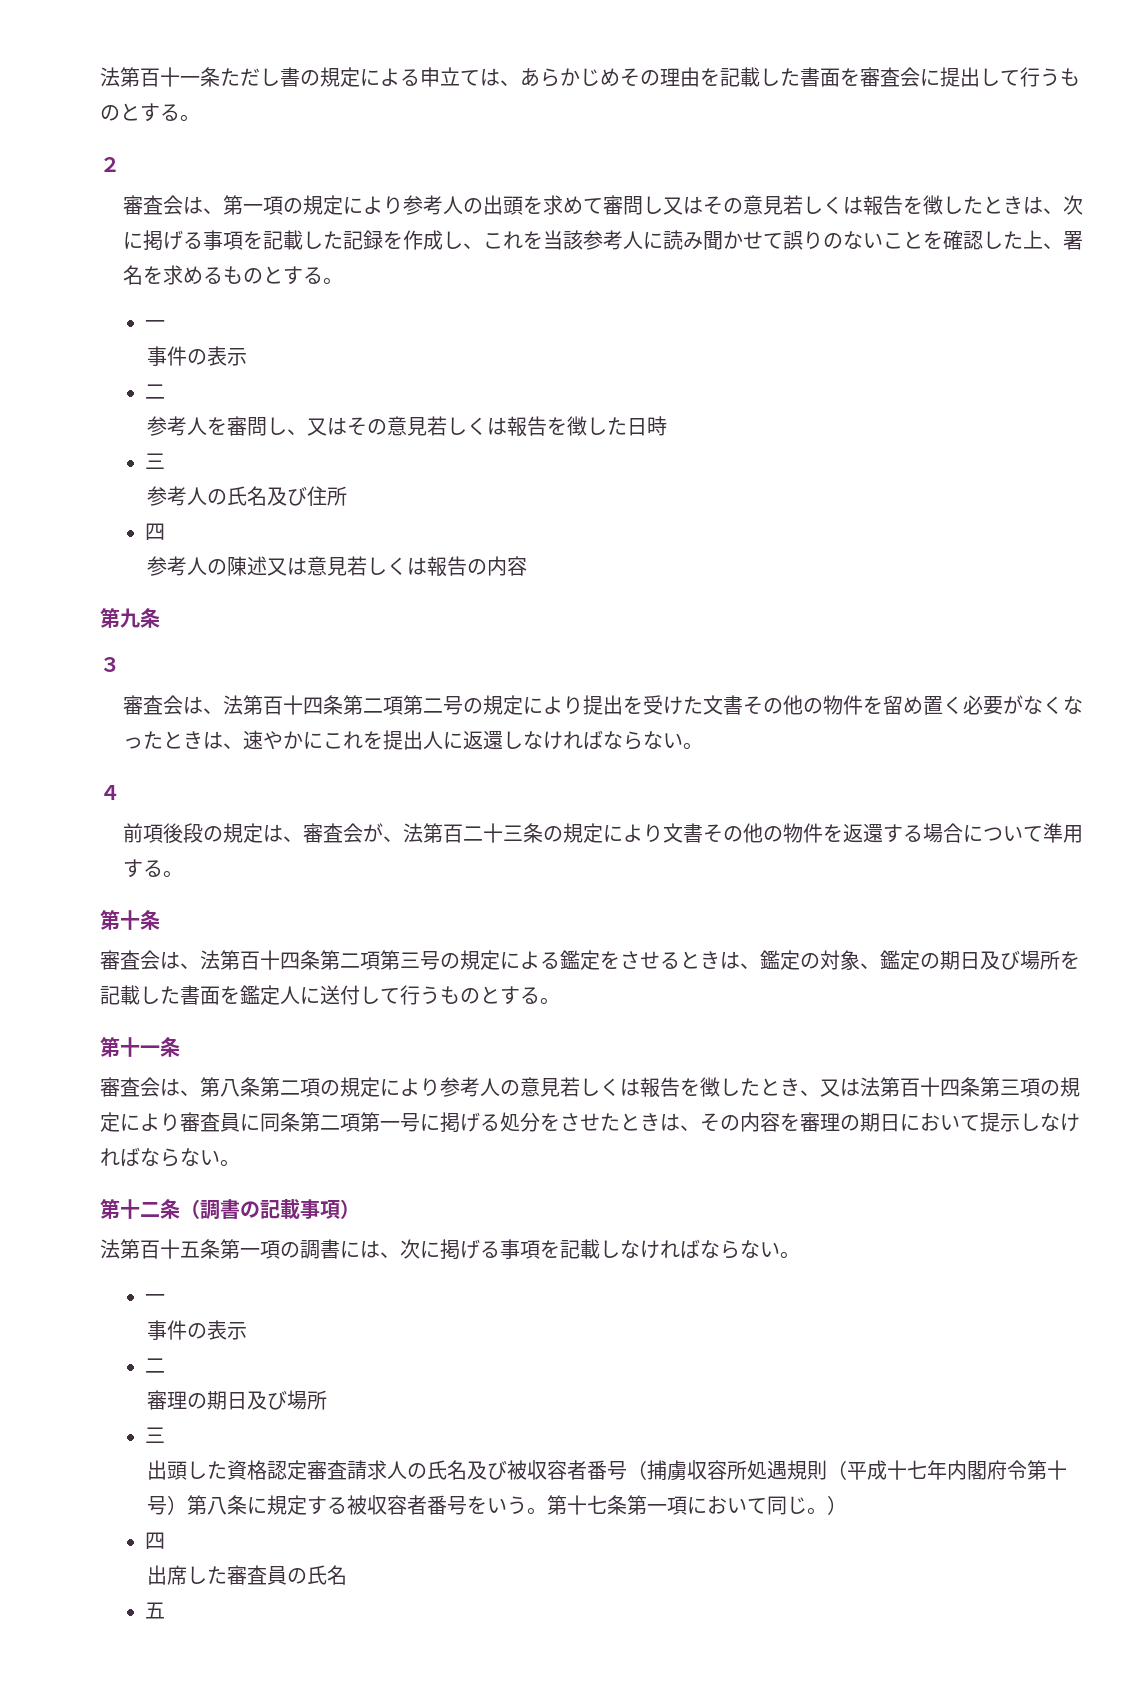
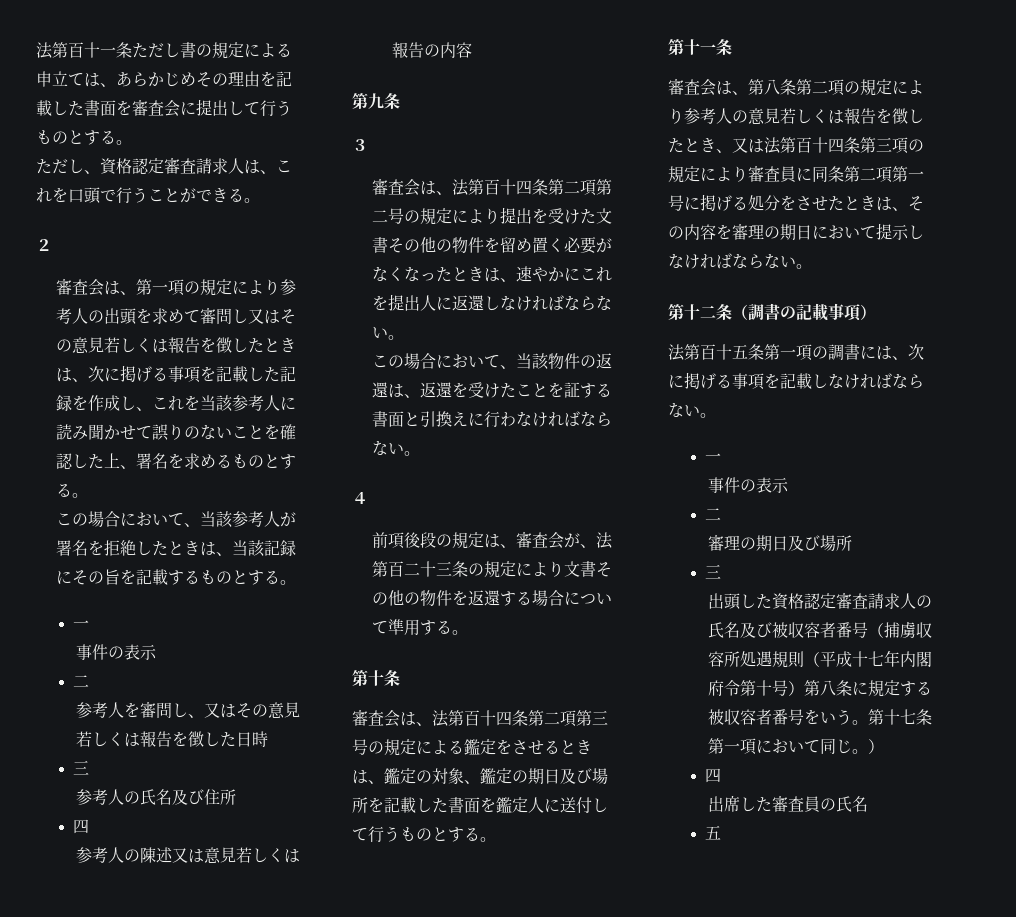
(200, 118) none -> [36,157,292,175] [36,187,260,204] // ただし、資格認定審査請求人は、これを口頭で行うことができる。
(344, 281) none -> [55,511,296,528] [55,540,296,557] [55,569,296,585] // この場合において、当該参考人が署名を拒絶したときは、当該記録にその旨を記載するものとする。
(704, 746) none -> [371,353,612,370] [371,382,612,398] [371,411,612,428] [371,440,420,456] // この場合において、当該物件の返還は、返還を受けたことを証する書面と引換えに行わなければならない。

